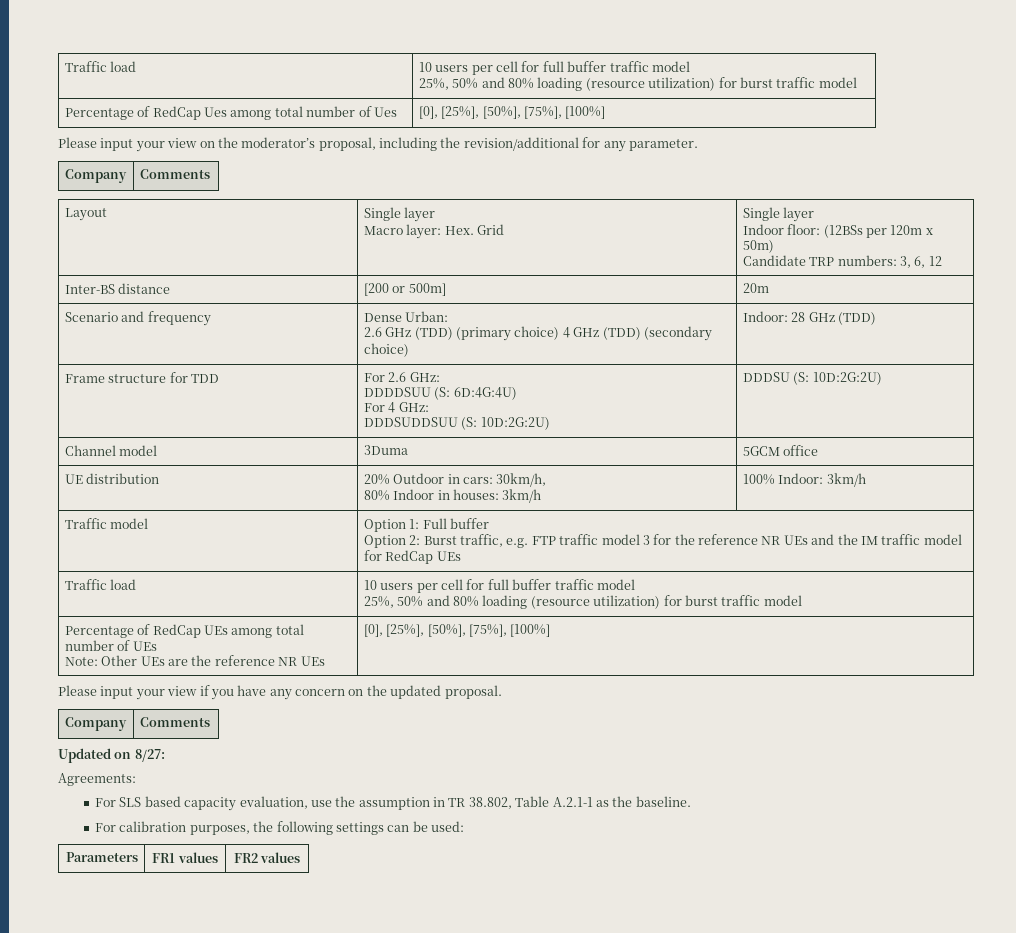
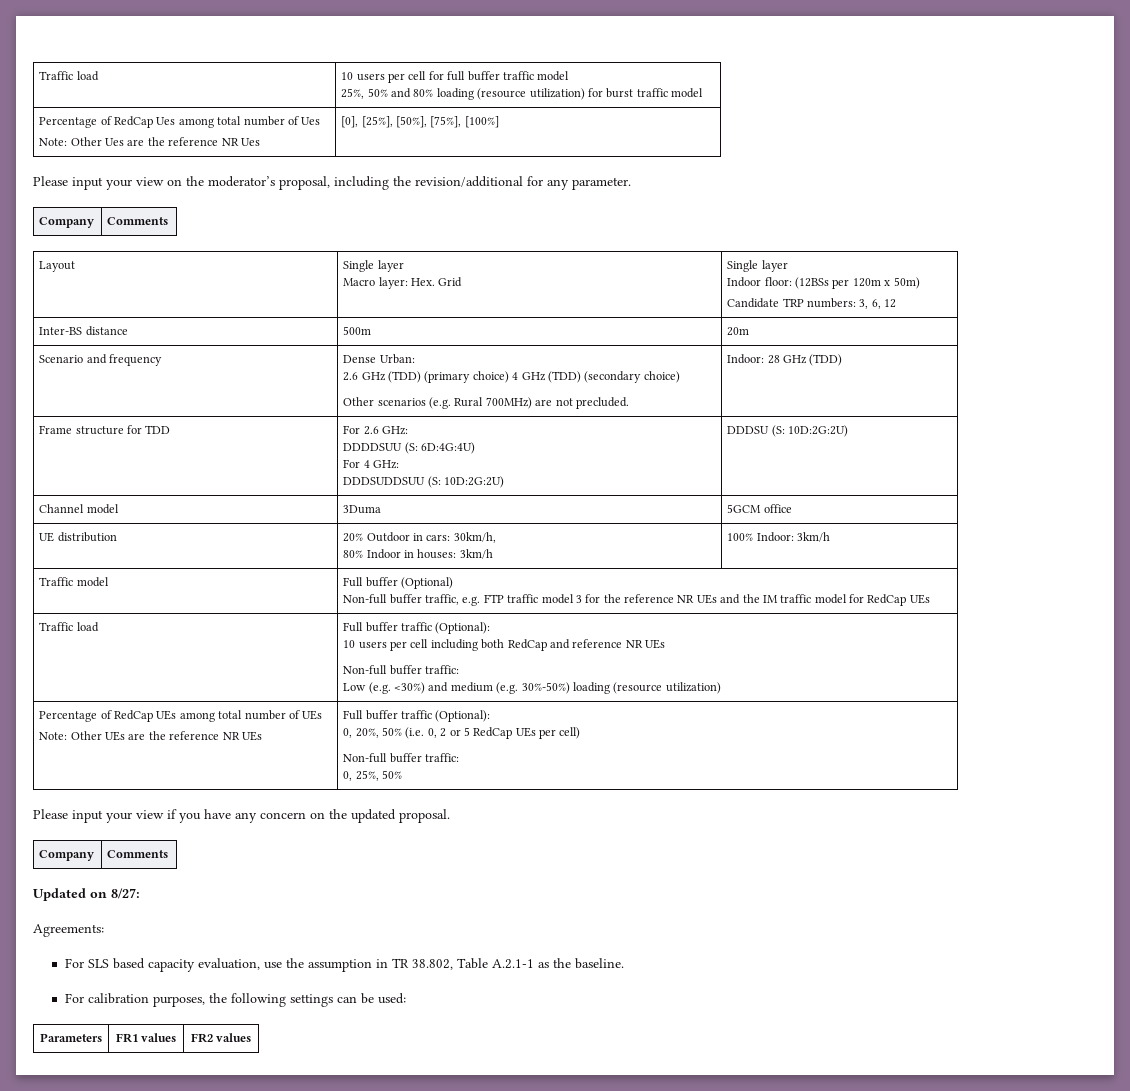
(397, 112) none -> [39,137,260,146] // Note: Other Ues are the reference NR Ues
[363,283,446,296] [200 or 500m] -> [343,326,372,335] 500m
(409, 350) none -> [343,397,629,409] // Other scenarios (e.g. Rural 700MHz) are not precluded.
[363,518,490,532] [363,535,457,548] Option 1: Full buffer // Option 2: Burst -> [343,577,454,589] [343,594,422,604] Full buffer (Optional) // Non-full buffer
[363,579,635,593] [363,595,802,609] 10 users per cell for full buffer traffic model // 25%, 50% and 80% loading (resource utilization) for burst traffic model -> [343,622,491,634] [343,639,666,651] [343,665,460,675] [343,682,721,694] Full buffer traffic (Optional): // 10 users per cell including both RedCap and reference NR UEs // Non-full buffer traffic: // Low (e.g. <30%) and medium (e.g. 30%-50%) loading (resource utilization)
[363,624,551,637] [0], [25%], [50%], [75%], [100%] -> [343,710,491,722] [343,727,581,739] [343,753,460,763] [343,770,403,781] Full buffer traffic (Optional): // 0, 20%, 50% (i.e. 0, 2 or 5 RedCap UEs per cell) // Non-full buffer traffic: // 0, 25%, 50%

